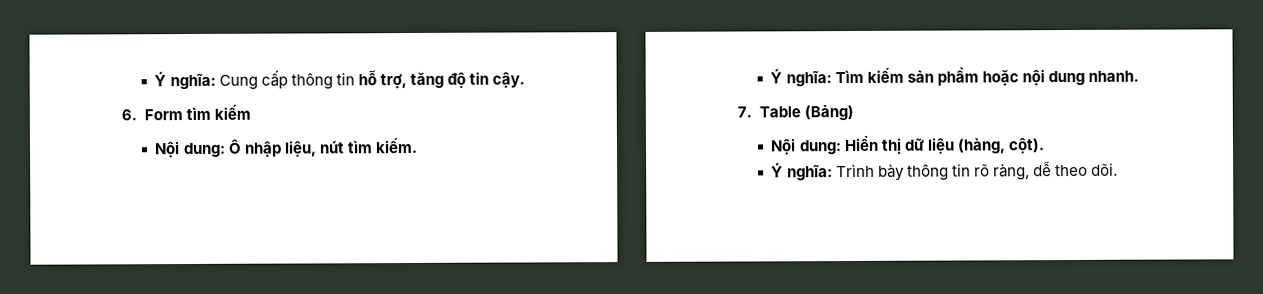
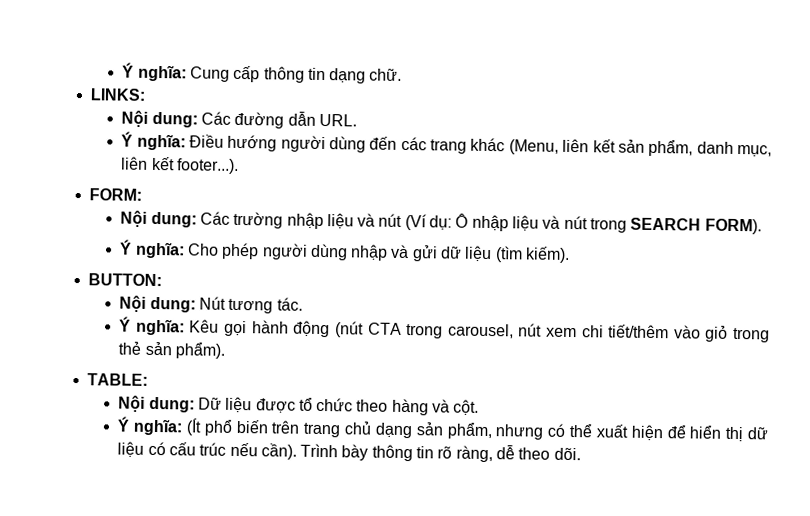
[357,70,526,90] [120,104,251,121] [154,137,418,159] [770,67,1139,87] [736,103,854,121] [770,135,1045,156] [771,162,833,181] hỗ trợ, tăng độ tin cậy. // 6. Form tìm kiếm // Nội dung: Ô nhập liệu, nút tìm kiếm. // Ý nghĩa: Tìm kiếm sản phẩm hoặc nội dung nhanh. // 7. Table (Bảng) // Nội dung: Hiển thị dữ liệu (hàng, cột). // Ý nghĩa: -> [329,68,403,84] [89,88,146,101] [121,110,357,129] [121,131,772,158] [121,156,239,174] [88,188,142,201] [120,210,762,235] [120,239,571,263] [87,273,162,287] [119,295,303,314] [119,316,770,343] [118,341,225,359] [86,373,148,386] [118,395,480,416] [117,416,769,443] [117,441,297,460] dạng chữ. // LINKS: // Nội dung: Các đường dẫn URL. // Ý nghĩa: Điều hướng người dùng đến các trang khác (Menu, liên kết sản phẩm, danh mục, liên kết footer...). // FORM: // Nội dung: Các trường nhập liệu và nút (Ví dụ: Ô nhập liệu và nút trong SEARCH FORM). // Ý nghĩa: Cho phép người dùng nhập và gửi dữ liệu (tìm kiếm). // BUTTON: // Nội dung: Nút tương tác. // Ý nghĩa: Kêu gọi hành động (nút CTA trong carousel, nút xem chi tiết/thêm vào giỏ trong thẻ sản phẩm). // TABLE: // Nội dung: Dữ liệu được tổ chức theo hàng và cột. // Ý nghĩa: (Ít phổ biến trên trang chủ dạng sản phẩm, nhưng có thể xuất hiện để hiển thị dữ liệu có cấu trúc nếu cần).

